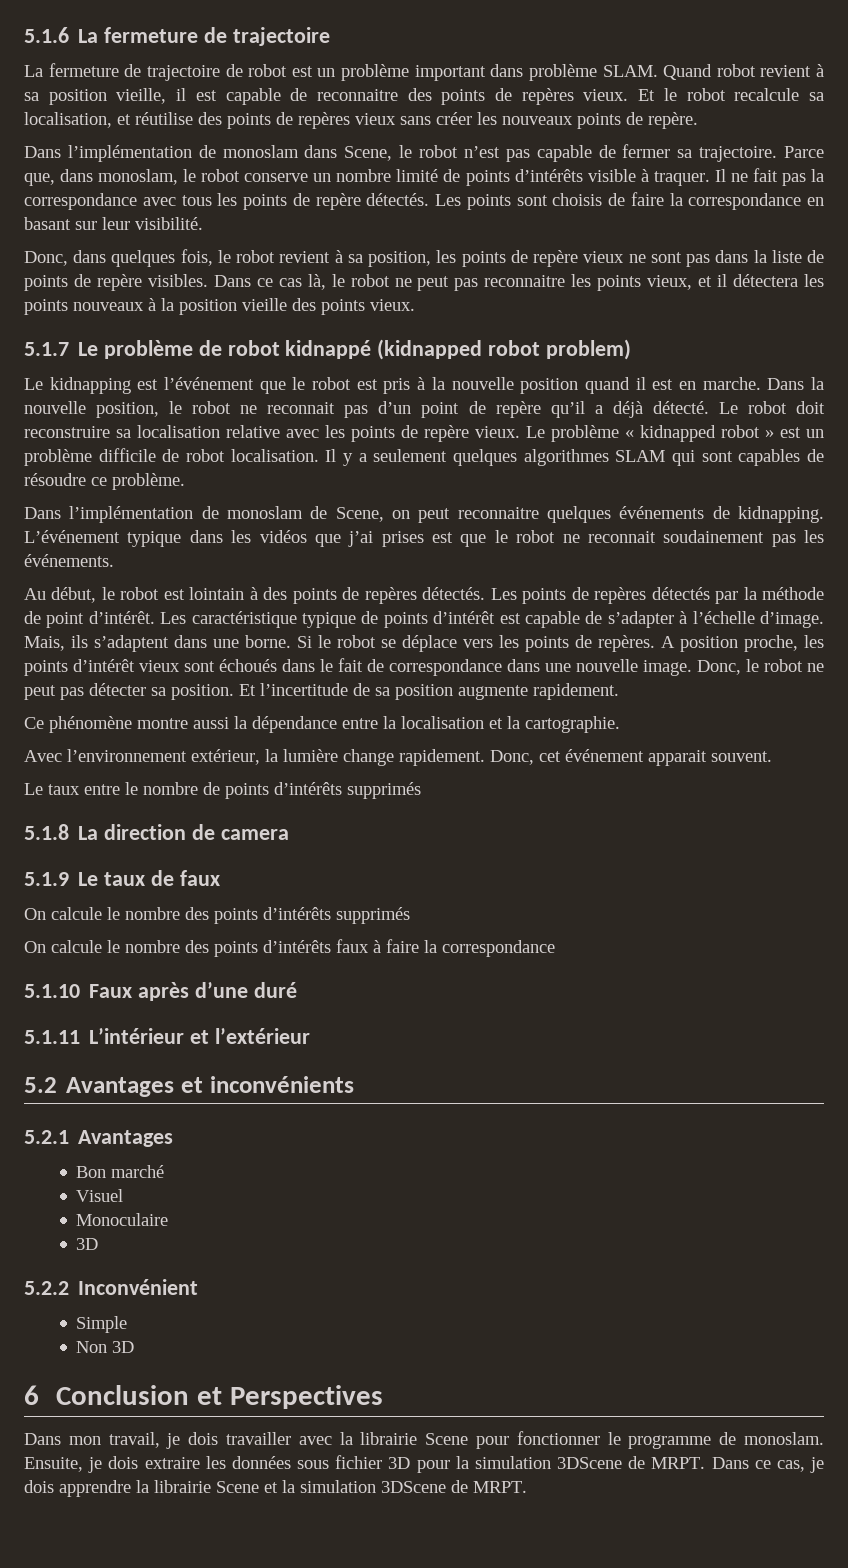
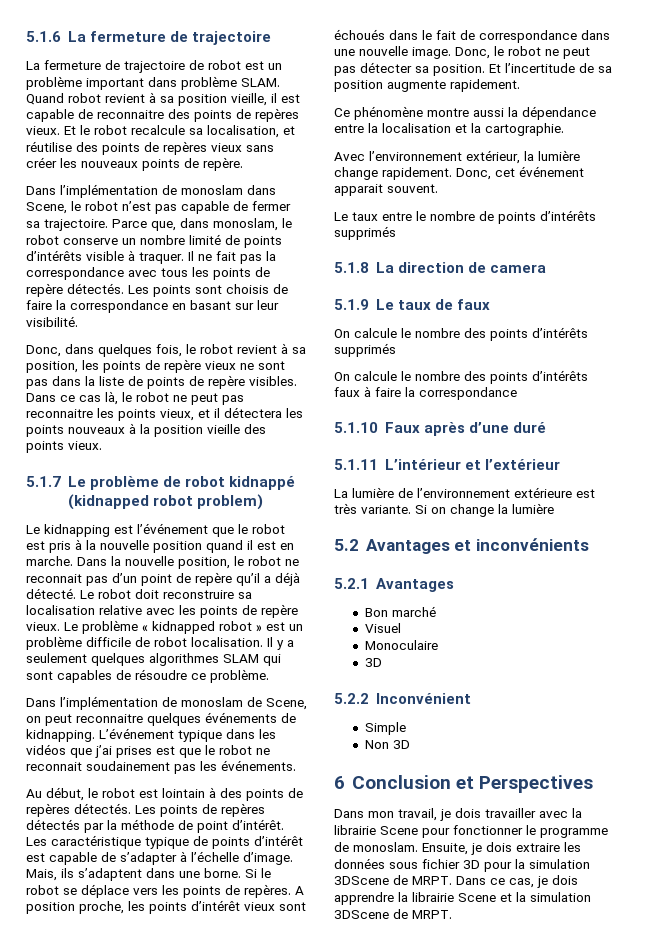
(310, 1036) none -> [334,487,595,498] [334,503,554,517] // La lumière de l’environnement extérieure est très variante. Si on change la lumière

